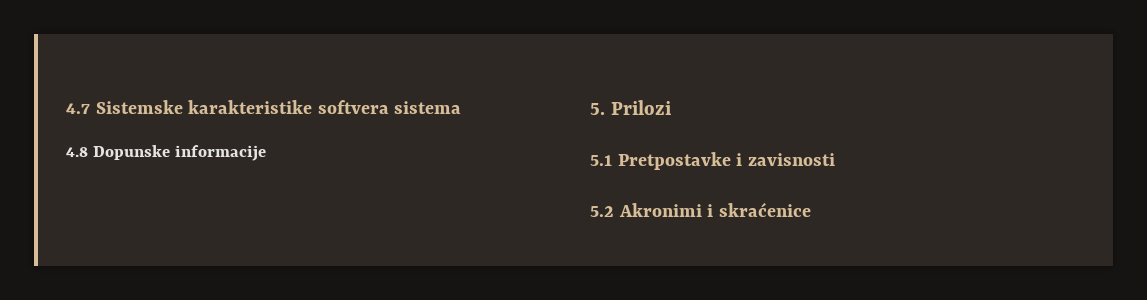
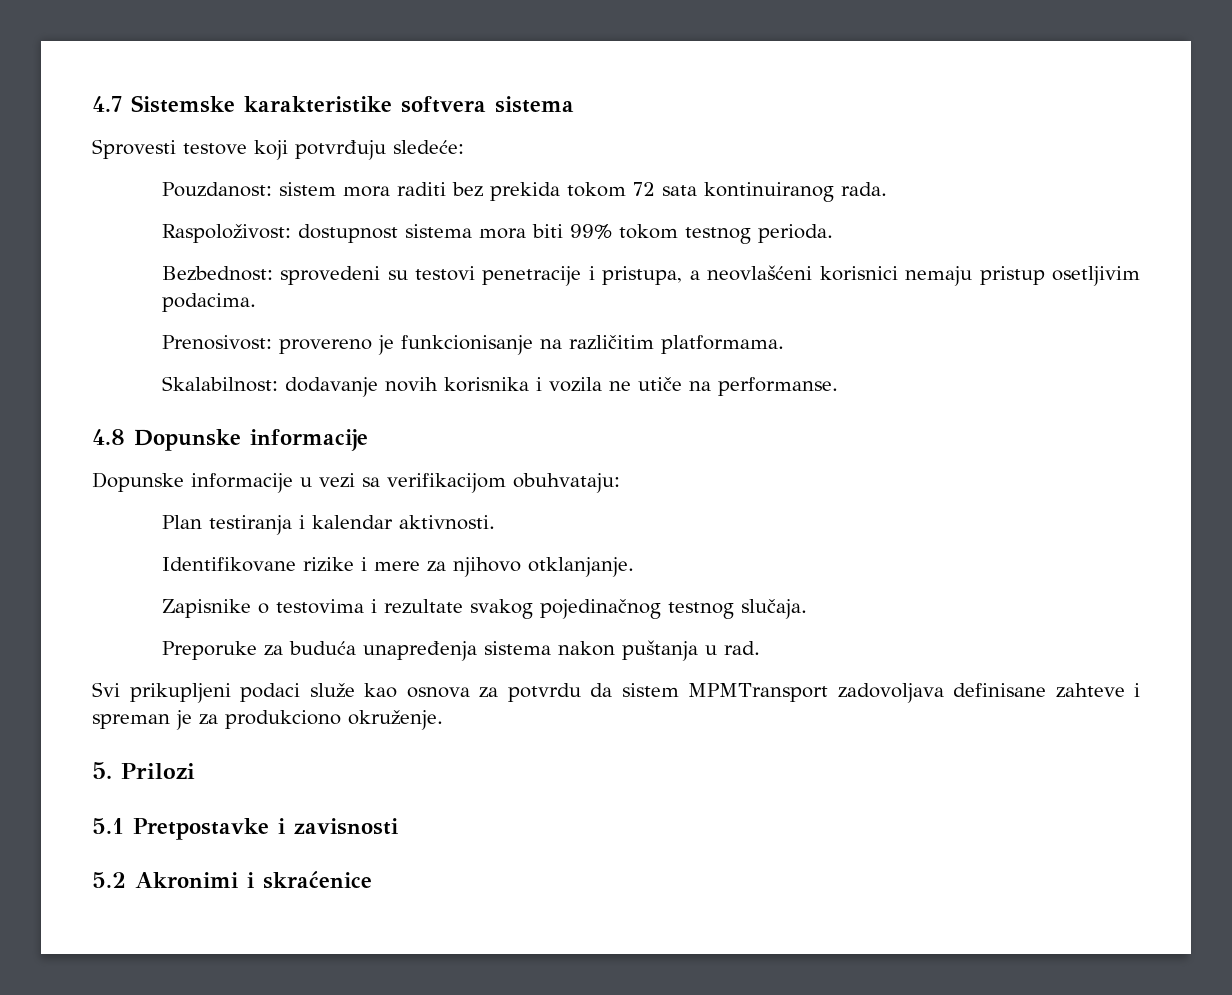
[66,145,266,161] 4.8 Dopunske informacije -> [92,139,464,160] [161,182,887,202] [161,224,833,244] [161,265,1140,286] [161,293,256,312] [161,335,784,355] [161,376,838,397] [92,429,368,451] [92,472,620,493] [161,515,495,535] [161,557,634,577] [161,599,807,619] [161,640,760,661] [92,682,1140,703] [92,710,443,730] Sprovesti testove koji potvrđuju sledeće: // Pouzdanost: sistem mora raditi bez prekida tokom 72 sata kontinuiranog rada. // Raspoloživost: dostupnost sistema mora biti 99% tokom testnog perioda. // Bezbednost: sprovedeni su testovi penetracije i pristupa, a neovlašćeni korisnici nemaju pristup osetljivim podacima. // Prenosivost: provereno je funkcionisanje na različitim platformama. // Skalabilnost: dodavanje novih korisnika i vozila ne utiče na performanse. // 4.8 Dopunske informacije // Dopunske informacije u vezi sa verifikacijom obuhvataju: // Plan testiranja i kalendar aktivnosti. // Identifikovane rizike i mere za njihovo otklanjanje. // Zapisnike o testovima i rezultate svakog pojedinačnog testnog slučaja. // Preporuke za buduća unapređenja sistema nakon puštanja u rad. // Svi prikupljeni podaci služe kao osnova za potvrdu da sistem MPMTransport zadovoljava definisane zahteve i spreman je za produkciono okruženje.

